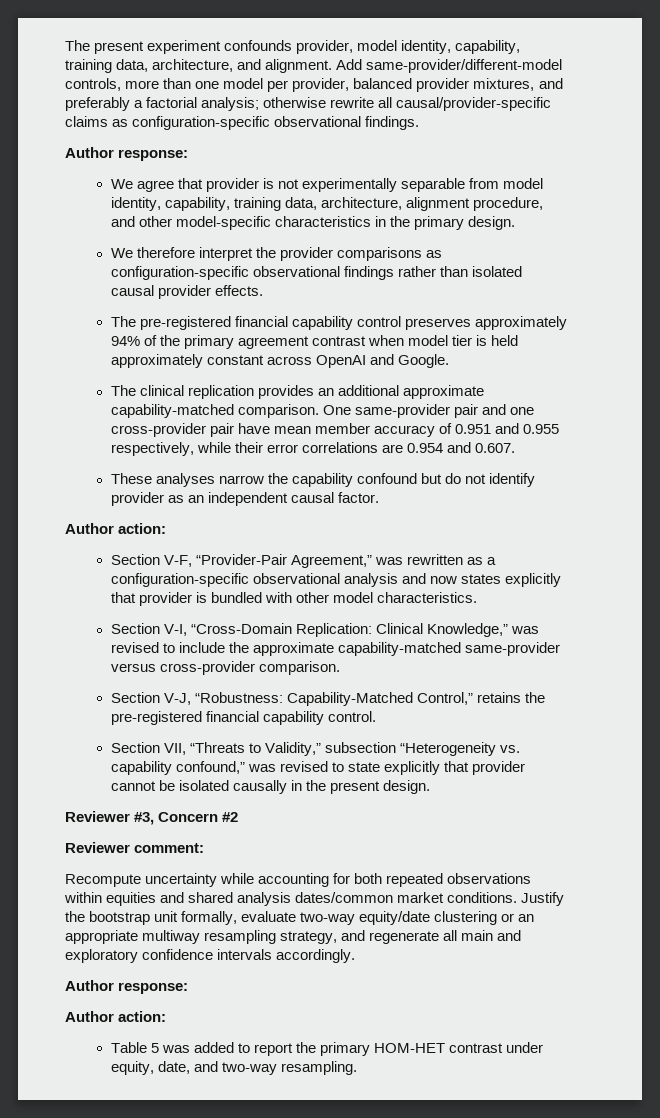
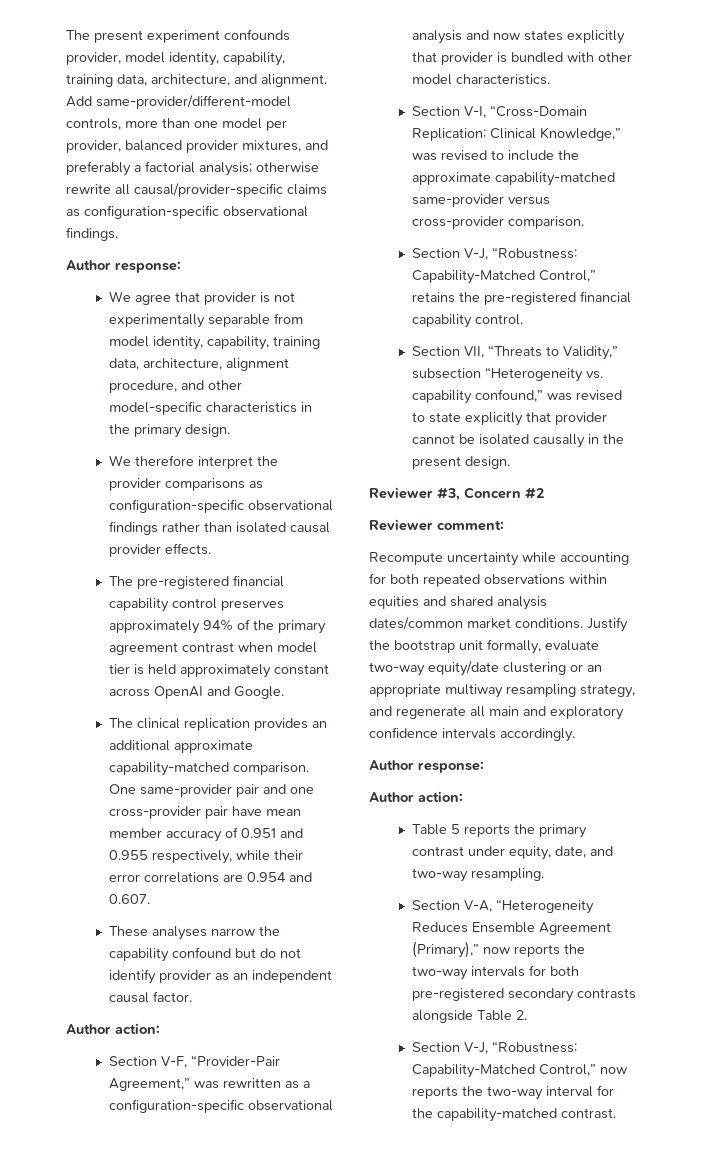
[161,1042,445,1056] was added to report the primary HOM-HET -> [464,824,588,838] reports the primary
(357, 1068) none -> [412,899,595,914] [412,922,612,935] [412,941,586,958] [412,965,580,980] [412,988,637,1002] [412,1010,528,1023] [412,1041,578,1054] [412,1064,628,1078] [412,1085,615,1100] [412,1108,617,1122] // Section V-A, “Heterogeneity Reduces Ensemble Agreement (Primary),” now reports the two-way intervals for both pre-registered secondary contrasts alongside Table 2. // Section V-J, “Robustness: Capability-Matched Control,” now reports the two-way interval for the capability-matched contrast.

